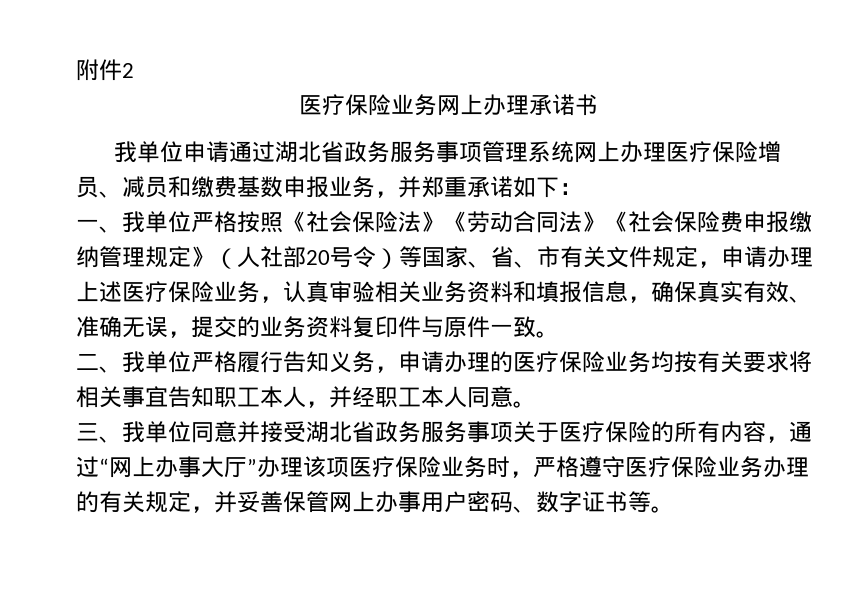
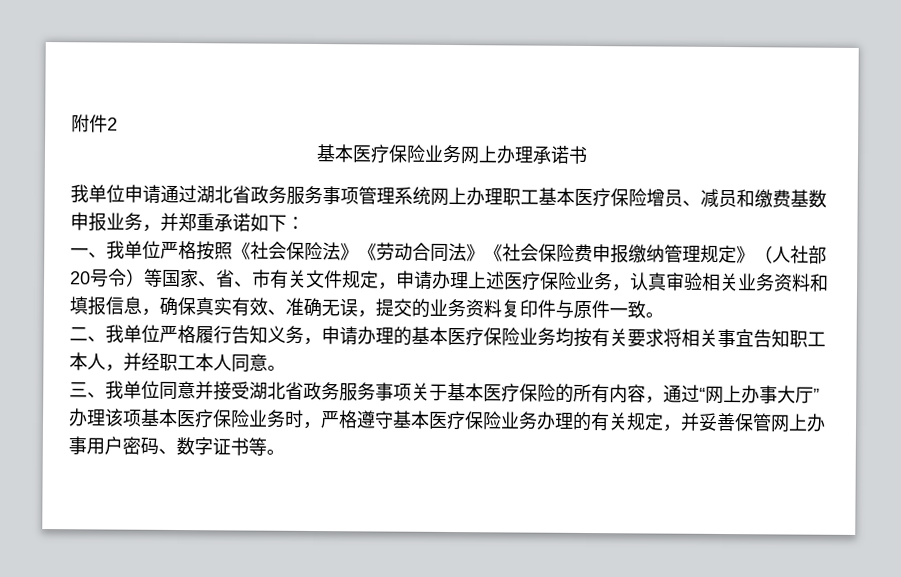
(134, 70) none -> [315,144,354,163] 基本
(666, 152) none -> [502,187,575,206] 职工基本
(513, 362) none -> [411,326,448,345] 基本
(559, 432) none -> [447,382,484,402] 基本
(349, 467) none -> [140,408,178,427] 基本
(625, 467) none -> [392,410,430,429] 基本

